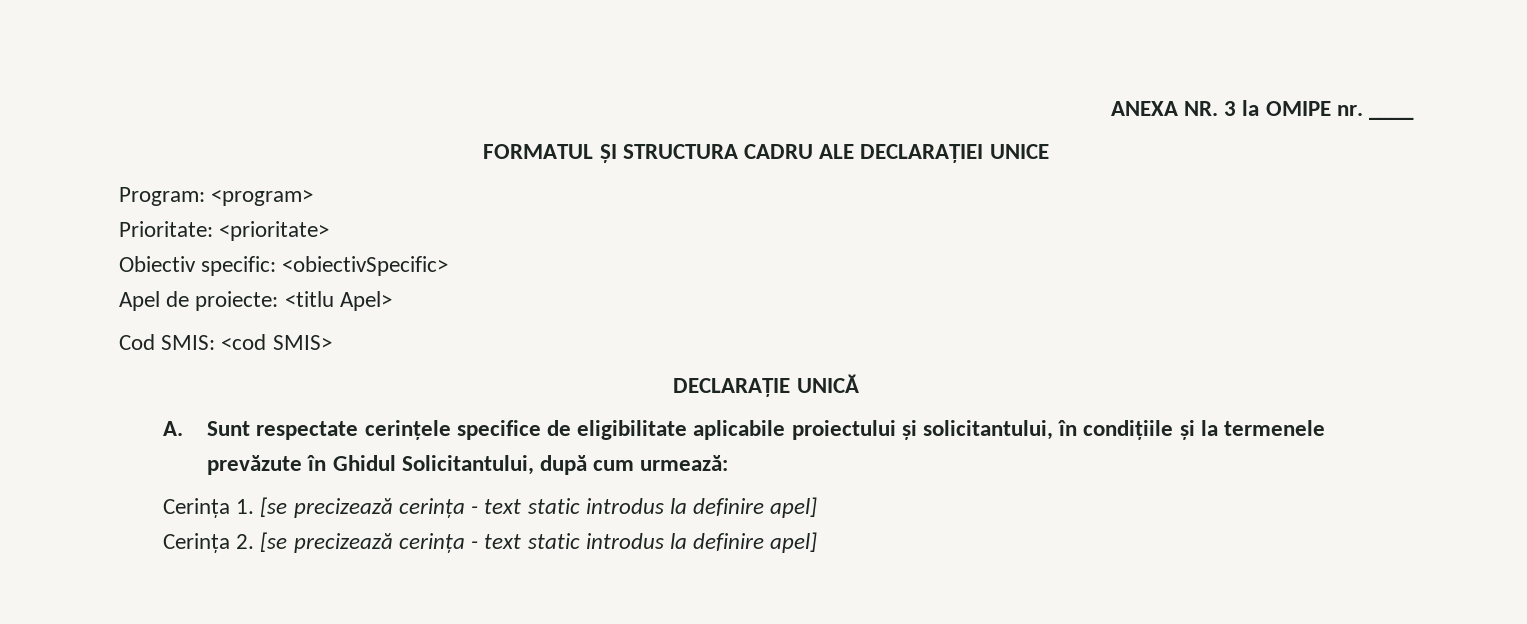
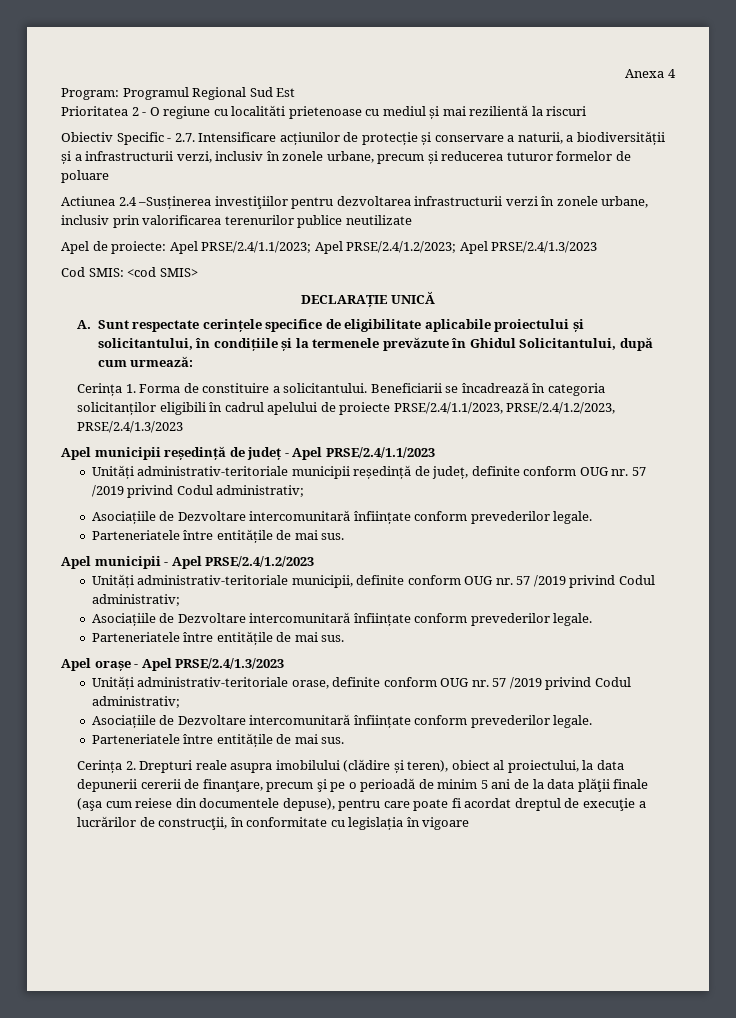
[1110,100,1363,116] [1369,116,1415,120] [483,144,1049,163] [119,187,314,206] [119,221,330,241] [119,256,449,276] [119,291,392,311] ANEXA NR. 3 la OMIPE nr. ____ // FORMATUL ȘI STRUCTURA CADRU ALE DECLARAȚIEI UNICE // Program: <program> // Prioritate: <prioritate> // Obiectiv specific: <obiectivSpecific> // Apel de proiecte: <titlu Apel> -> [625,69,676,78] [61,87,296,100] [61,105,587,119] [61,131,665,145] [61,151,631,164] [61,170,109,183] [61,196,649,209] [61,215,412,228] [61,241,598,254] Anexa 4 // Program: Programul Regional Sud Est // Prioritatea 2 - O regiune cu localităti prietenoase cu mediul și mai rezilientă la riscuri // Obiectiv Specific - 2.7. Intensificare acțiunilor de protecție și conservare a naturii, a biodiversității și a infrastructurii verzi, inclusiv în zonele urbane, precum și reducerea tuturor formelor de poluare // Actiunea 2.4 –Susținerea investiţiilor pentru dezvoltarea infrastructurii verzi în zonele urbane, inclusiv prin valorificarea terenurilor publice neutilizate // Apel de proiecte: Apel PRSE/2.4/1.1/2023; Apel PRSE/2.4/1.2/2023; Apel PRSE/2.4/1.3/2023
[260,497,818,518] [163,532,818,553] [se precizează cerința - text static introdus la definire apel] // Cerința 2. [se precizează cerința - text static introdus la definire apel] -> [139,382,605,396] [77,402,616,415] [77,421,184,433] [61,446,435,460] [91,465,646,479] [91,485,305,498] [91,510,593,524] [91,529,345,543] [61,556,315,569] [91,574,655,588] [91,594,180,606] [91,612,593,626] [91,631,345,645] [61,658,285,671] [91,676,631,690] [91,696,180,708] [91,714,593,728] [91,733,345,747] [77,759,625,773] [77,778,649,792] [77,798,646,811] [77,816,470,830] Forma de constituire a solicitantului. Beneficiarii se încadrează în categoria solicitanților eligibili în cadrul apelului de proiecte PRSE/2.4/1.1/2023, PRSE/2.4/1.2/2023, PRSE/2.4/1.3/2023 // Apel municipii reședință de județ - Apel PRSE/2.4/1.1/2023 // Unități administrativ-teritoriale municipii reședință de județ, definite conform OUG nr. 57 /2019 privind Codul administrativ; // Asociațiile de Dezvoltare intercomunitară înființate conform prevederilor legale. // Parteneriatele între entitățile de mai sus. // Apel municipii - Apel PRSE/2.4/1.2/2023 // Unități administrativ-teritoriale municipii, definite conform OUG nr. 57 /2019 privind Codul administrativ; // Asociațiile de Dezvoltare intercomunitară înființate conform prevederilor legale. // Parteneriatele între entitățile de mai sus. // Apel orașe - Apel PRSE/2.4/1.3/2023 // Unități administrativ-teritoriale orase, definite conform OUG nr. 57 /2019 privind Codul administrativ; // Asociațiile de Dezvoltare intercomunitară înființate conform prevederilor legale. // Parteneriatele între entitățile de mai sus. // Cerința 2. Drepturi reale asupra imobilului (clădire și teren), obiect al proiectului, la data depunerii cererii de finanţare, precum şi pe o perioadă de minim 5 ani de la data plăţii finale (aşa cum reiese din documentele depuse), pentru care poate fi acordat dreptul de execuţie a lucrărilor de construcţii, în conformitate cu legislația în vigoare

